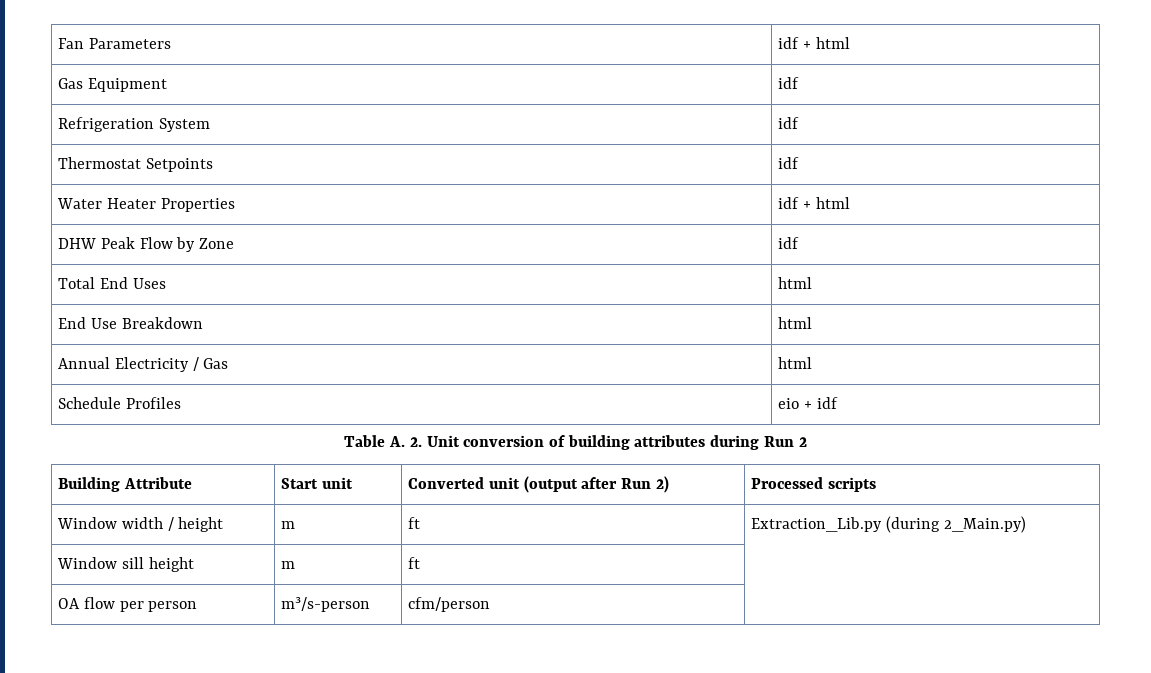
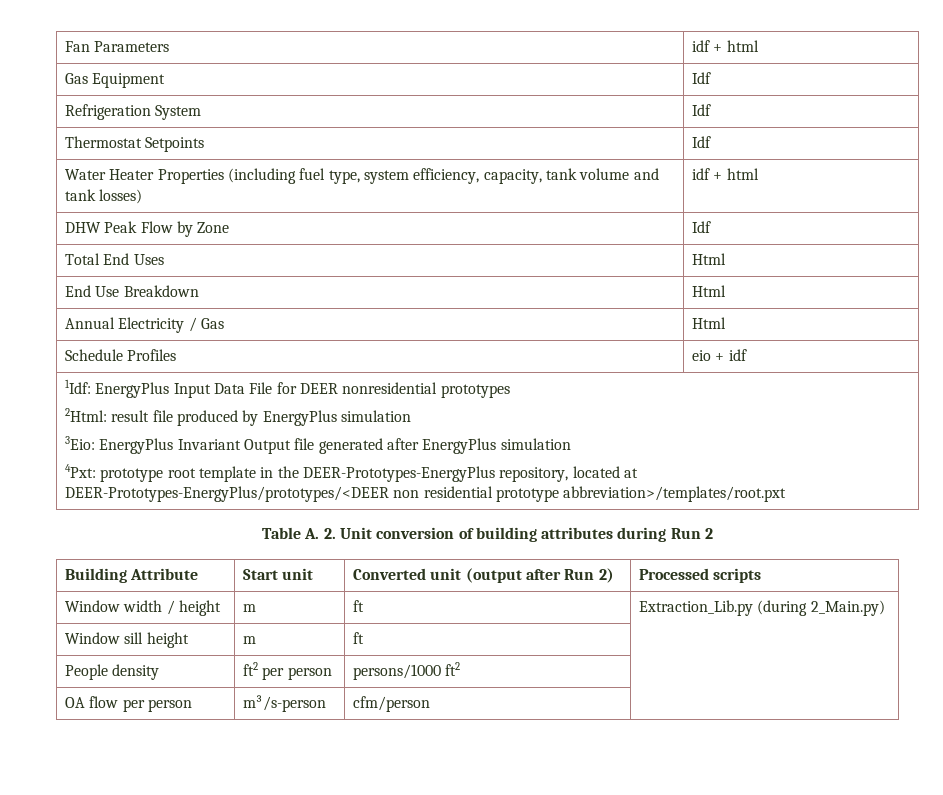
[778,77,800,89] idf -> [692,72,712,84] Idf
[778,117,800,129] idf -> [692,104,712,116] Idf
[778,157,800,169] idf -> [692,136,712,148] Idf
(235, 205) none -> [228,168,659,184] [65,189,143,204] (including fuel type, system efficiency, capacity, tank volume and tank losses)
[778,237,800,249] idf -> [692,221,712,233] Idf
[778,277,813,289] html -> [692,253,727,265] Html
[778,317,813,329] html -> [692,285,727,297] Html
[778,357,813,369] html -> [692,317,727,329] Html
(838, 403) none -> [65,379,510,398] [65,408,412,426] [65,436,571,454] [65,464,639,482] [65,486,787,502] // 1Idf: EnergyPlus Input Data File for DEER nonresidential prototypes // 2Html: result file produced by EnergyPlus simulation // 3Eio: EnergyPlus Invariant Output file generated after EnergyPlus simulation // 4Pxt: prototype root template in the DEER-Prototypes-EnergyPlus repository, located at DEER-Prototypes-EnergyPlus/prototypes/<DEER non residential prototype abbreviation>/templates/root.pxt
(421, 563) none -> [65,664,160,680] [243,662,332,680] [353,662,461,680] // People density | ft2 per person | persons/1000 ft2 |

